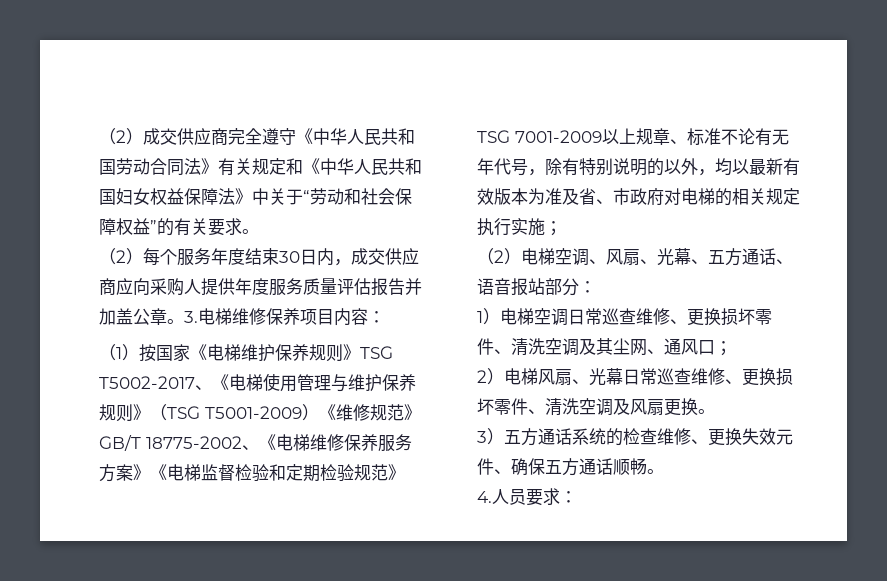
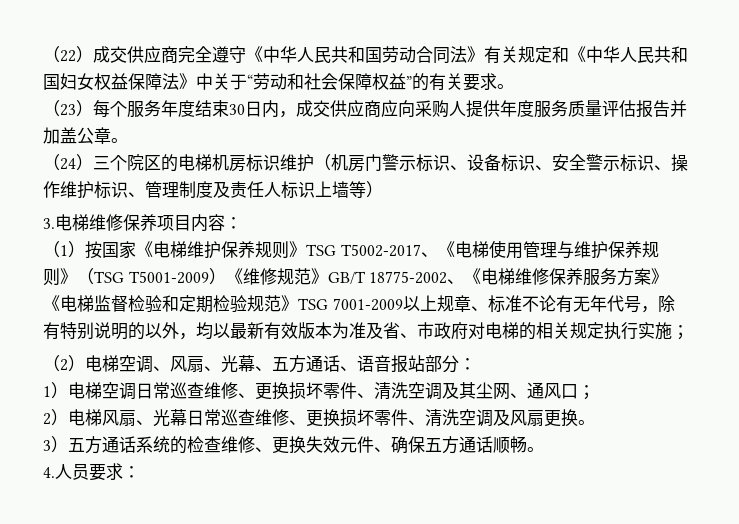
[99,128,126,145] （2 -> [43,46,76,63] （22
[116,250,126,263] 2 -> [60,104,76,116] 23
(184, 321) none -> [43,154,688,172] [43,181,383,199] // （24）三个院区的电梯机房标识维护（机房门警示标识、设备标识、安全警示标识、操作维护标识、管理制度及责任人标识上墙等） //

